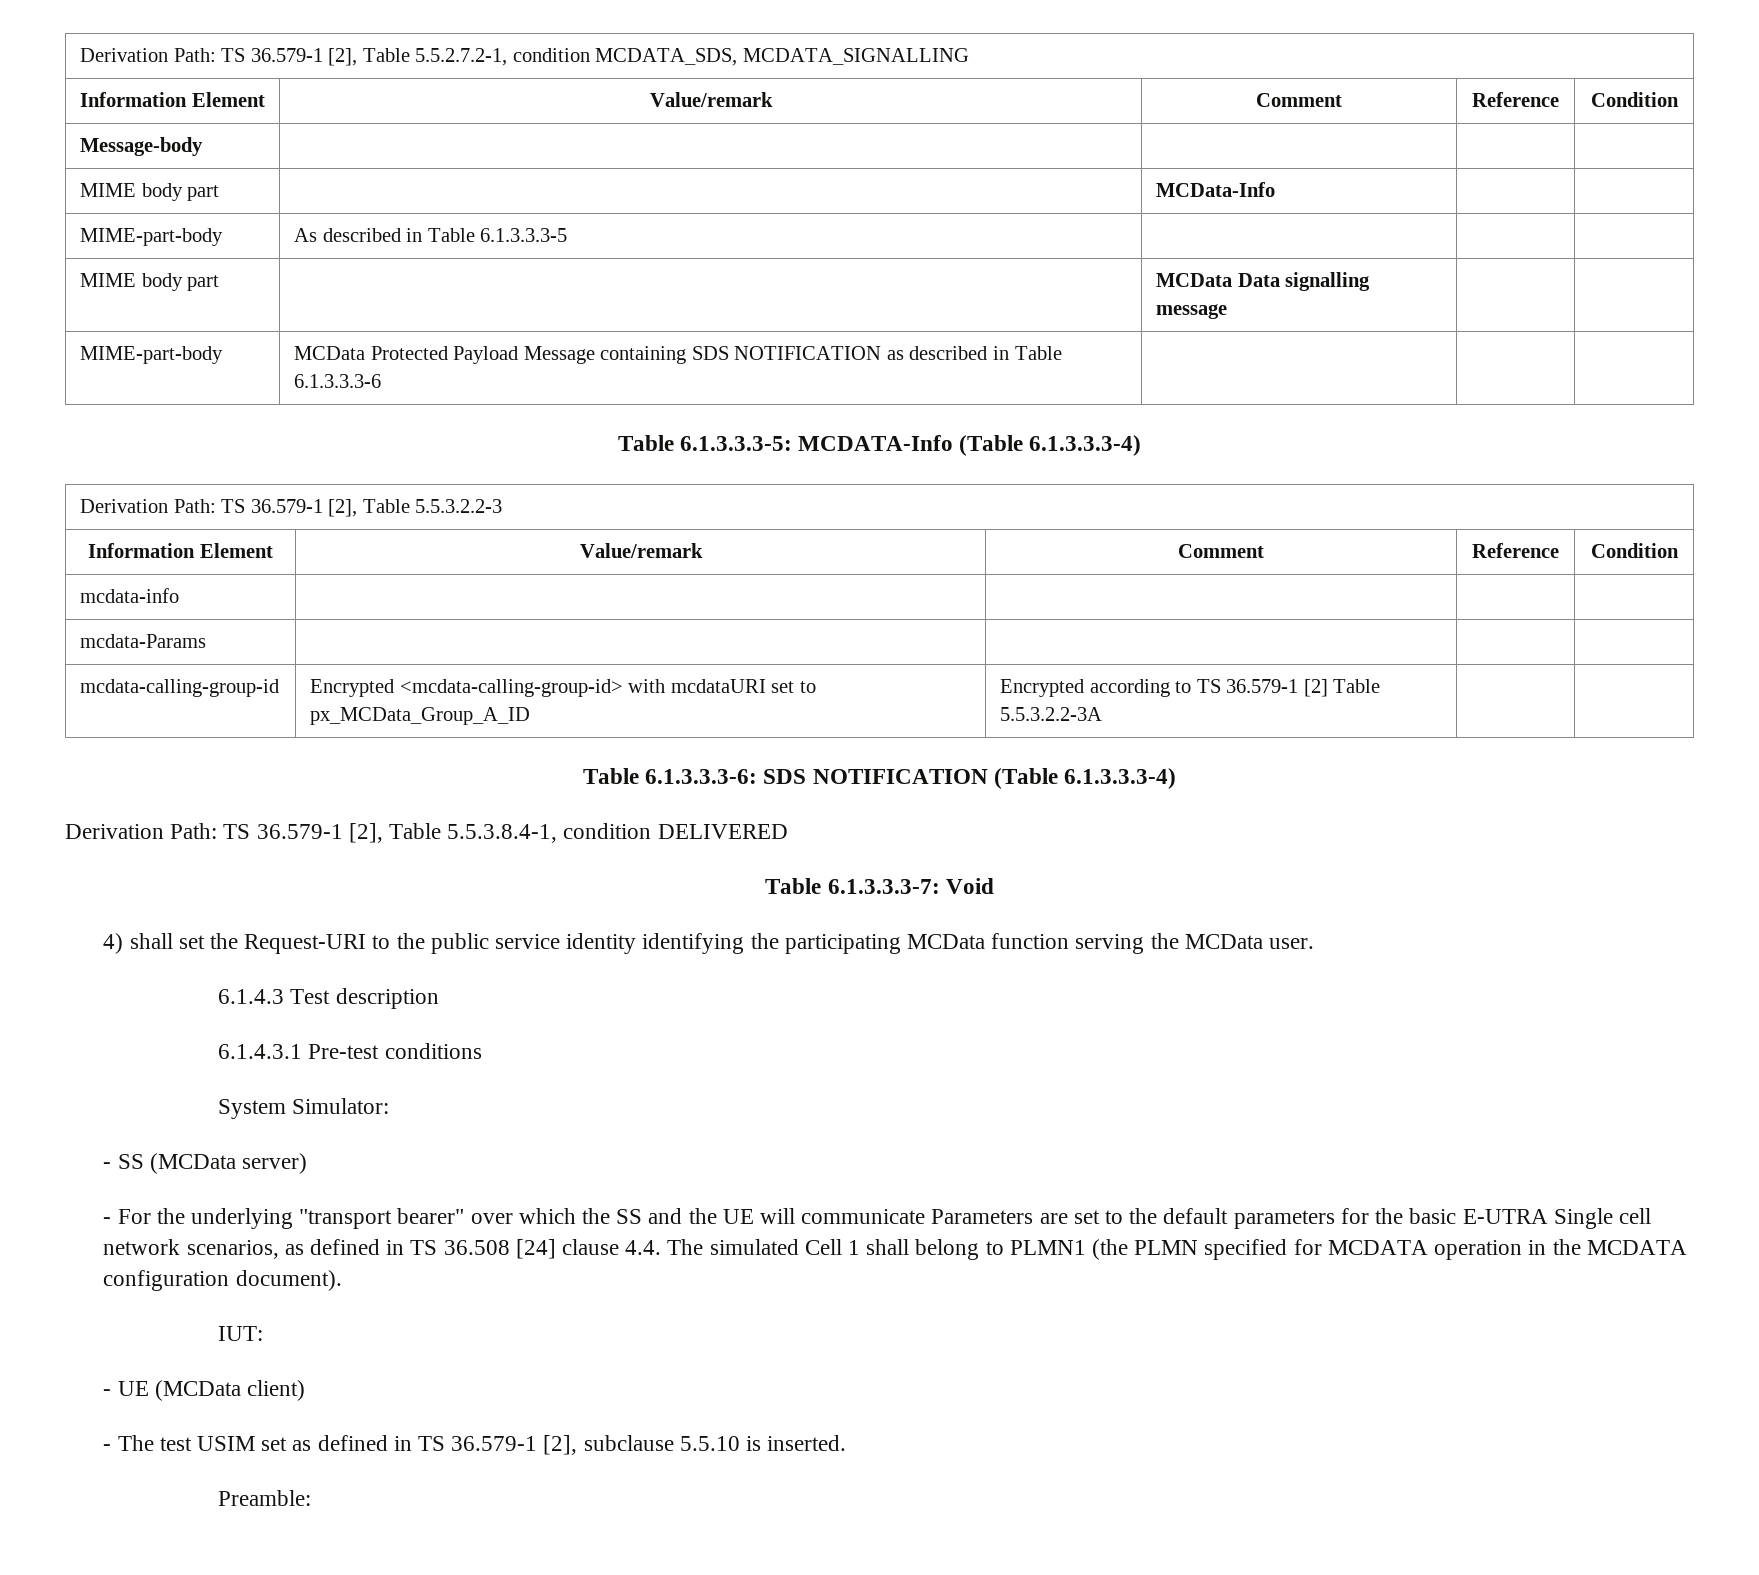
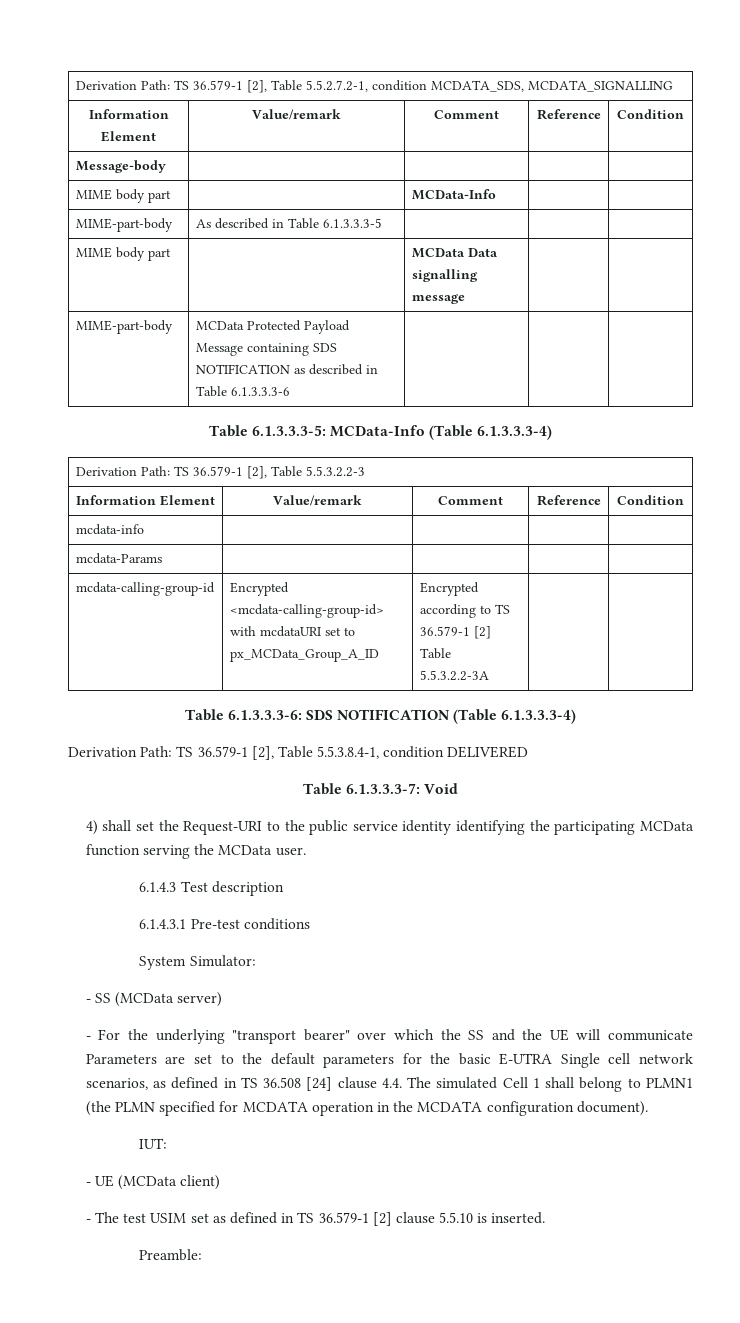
[798,435,953,451] MCDATA-Info -> [330,425,425,437] MCData-Info
[543,1435,674,1455] [2], subclause -> [372,1212,435,1226] [2] clause

